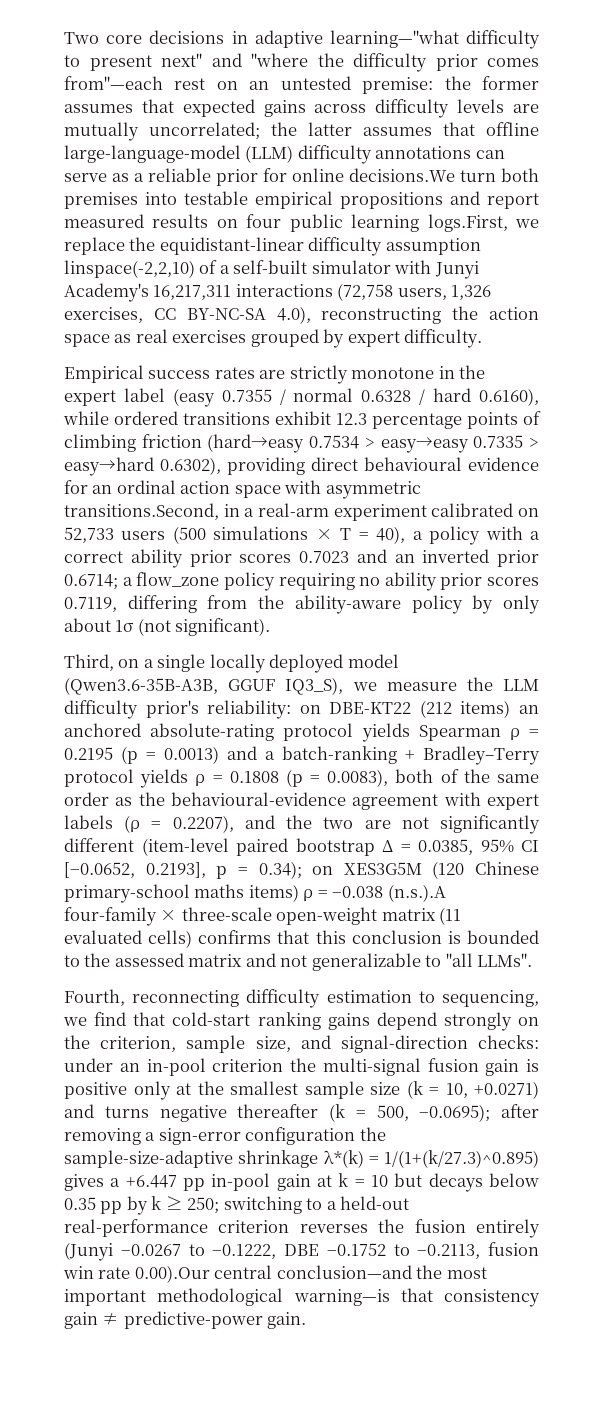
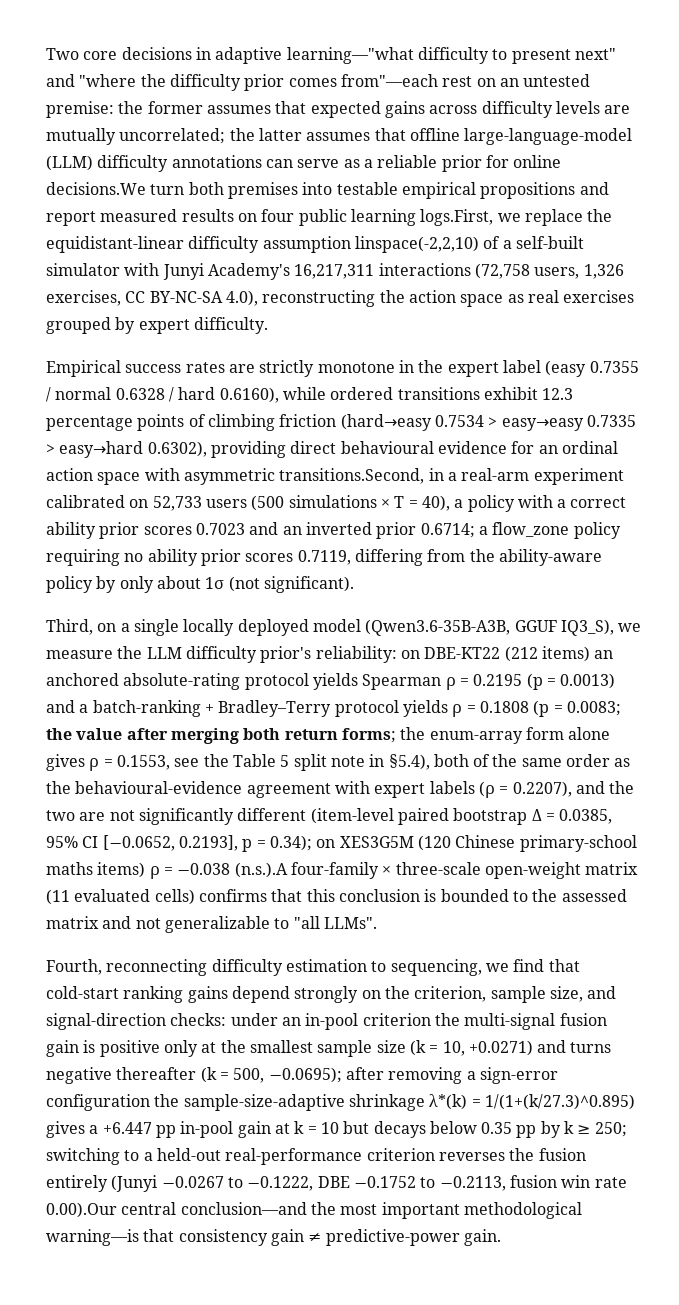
[327,769,389,787] 0.0083), -> [566,701,621,716] [46,727,611,744] [46,754,430,771] 0.0083; the value after merging both return forms; the enum-array form alone gives ρ = 0.1553, see the Table 5 split note in §5.4),

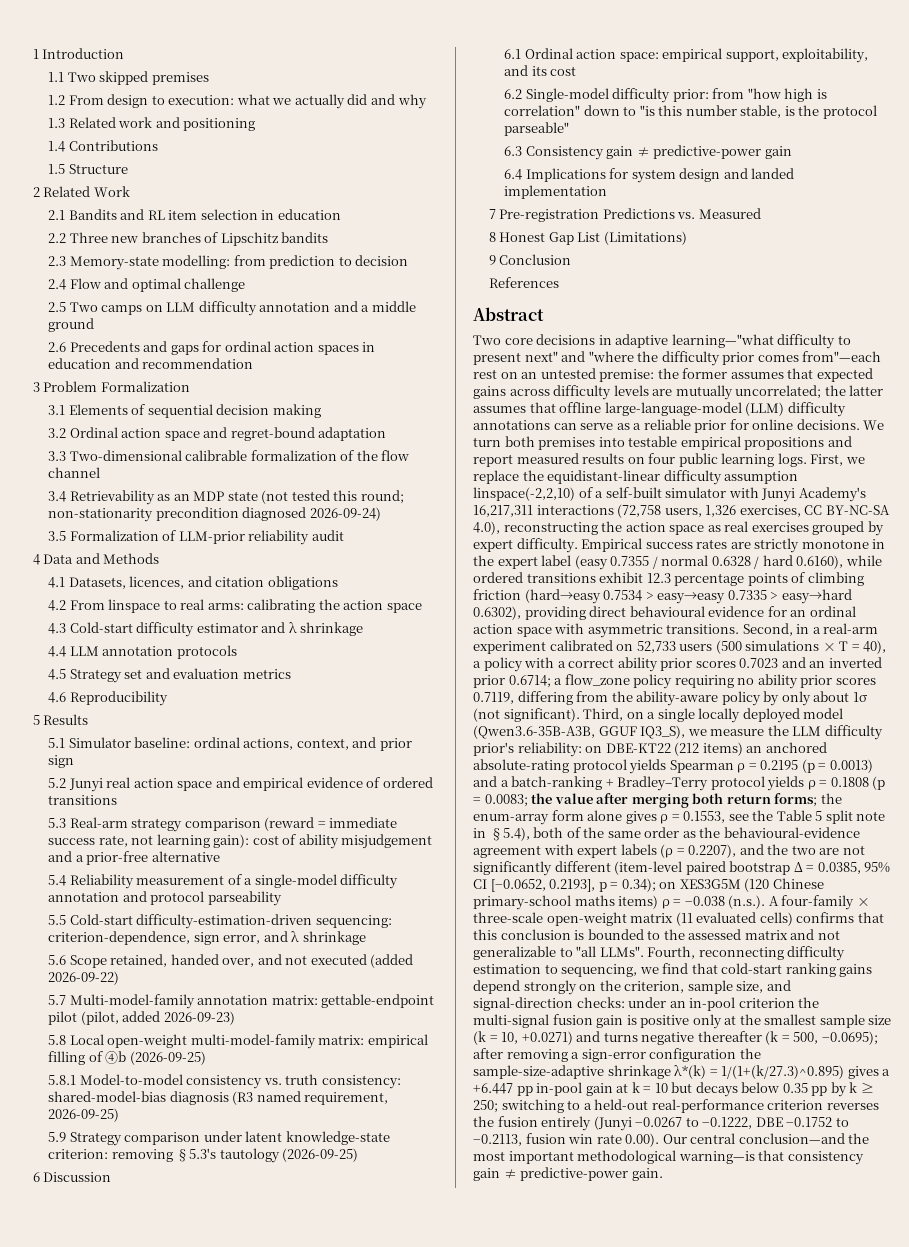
(46, 54) none -> [32,48,125,59] [48,71,209,85] [48,94,427,109] [48,117,256,131] [48,140,158,152] [48,164,128,174] [32,186,130,197] [48,209,341,220] [48,232,329,246] [48,255,409,270] [48,278,246,292] [48,301,416,316] [48,318,95,332] [48,341,376,355] [48,358,254,369] [32,381,190,392] [48,404,321,418] [48,427,387,441] [48,450,410,461] [48,467,101,478] [48,490,404,505] [48,507,381,522] [48,530,344,545] [32,553,160,565] [48,576,338,590] [48,599,422,613] [48,622,364,637] [48,645,237,659] [48,668,291,683] [48,691,168,706] [32,714,89,725] [48,737,412,751] [48,755,75,768] [48,777,433,792] [48,795,118,805] [48,817,398,832] [48,834,433,849] [48,851,220,865] [48,874,399,889] [48,891,282,906] [48,914,392,929] [48,931,366,945] [48,954,414,968] [48,971,120,985] [48,994,435,1009] [48,1011,235,1025] [48,1034,428,1049] [48,1051,206,1065] [48,1074,401,1089] [48,1091,389,1105] [48,1108,120,1122] [48,1131,390,1146] [48,1148,359,1163] [32,1172,112,1182] [504,48,869,63] [504,65,577,76] [504,88,827,103] [504,105,877,119] [504,122,570,136] [504,145,792,160] [504,168,795,183] [504,185,608,199] [488,208,761,222] [488,231,687,245] [488,254,572,265] [488,277,559,288] [473,307,544,321] 1 Introduction // 1.1 Two skipped premises // 1.2 From design to execution: what we actually did and why // 1.3 Related work and positioning // 1.4 Contributions // 1.5 Structure // 2 Related Work // 2.1 Bandits and RL item selection in education // 2.2 Three new branches of Lipschitz bandits // 2.3 Memory-state modelling: from prediction to decision // 2.4 Flow and optimal challenge // 2.5 Two camps on LLM difficulty annotation and a middle ground // 2.6 Precedents and gaps for ordinal action spaces in education and recommendation // 3 Problem Formalization // 3.1 Elements of sequential decision making // 3.2 Ordinal action space and regret-bound adaptation // 3.3 Two-dimensional calibrable formalization of the flow channel // 3.4 Retrievability as an MDP state (not tested this round; non-stationarity precondition diagnosed 2026-09-24) // 3.5 Formalization of LLM-prior reliability audit // 4 Data and Methods // 4.1 Datasets, licences, and citation obligations // 4.2 From linspace to real arms: calibrating the action space // 4.3 Cold-start difficulty estimator and λ shrinkage // 4.4 LLM annotation protocols // 4.5 Strategy set and evaluation metrics // 4.6 Reproducibility // 5 Results // 5.1 Simulator baseline: ordinal actions, context, and prior sign // 5.2 Junyi real action space and empirical evidence of ordered transitions // 5.3 Real-arm strategy comparison (reward = immediate success rate, not learning gain): cost of ability misjudgement and a prior-free alternative // 5.4 Reliability measurement of a single-model difficulty annotation and protocol parseability // 5.5 Cold-start difficulty-estimation-driven sequencing: criterion-dependence, sign error, and λ shrinkage // 5.6 Scope retained, handed over, and not executed (added 2026-09-22) // 5.7 Multi-model-family annotation matrix: gettable-endpoint pilot (pilot, added 2026-09-23) // 5.8 Local open-weight multi-model-family matrix: empirical filling of ④b (2026-09-25) // 5.8.1 Model-to-model consistency vs. truth consistency: shared-model-bias diagnosis (R3 named requirement, 2026-09-25) // 5.9 Strategy comparison under latent knowledge-state criterion: removing §5.3's tautology (2026-09-25) // 6 Discussion // 6.1 Ordinal action space: empirical support, exploitability, and its cost // 6.2 Single-model difficulty prior: from "how high is correlation" down to "is this number stable, is the protocol parseable" // 6.3 Consistency gain ≠ predictive-power gain // 6.4 Implications for system design and landed implementation // 7 Pre-registration Predictions vs. Measured // 8 Honest Gap List (Limitations) // 9 Conclusion // References // Abstract //
[46,182,146,195] decisions.We -> [796,419,885,430] decisions. We
[420,209,494,226] logs.First, -> [777,453,844,467] logs. First,
(268, 325) // -> (578, 545) none
[279,468,425,484] transitions.Second, -> [666,623,793,636] transitions. Second,
(354, 584) // -> (580, 715) none
[234,862,288,878] (n.s.).A -> [728,895,779,909] (n.s.). A
(377, 923) // -> (644, 951) none
[46,1202,117,1218] 0.00).Our -> [625,1133,687,1147] 0.00). Our

